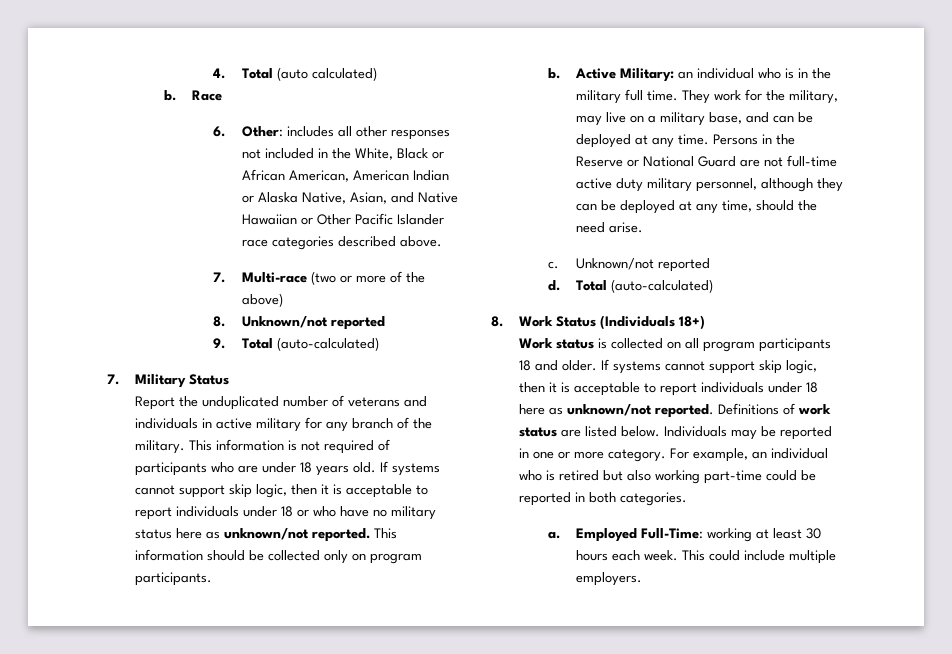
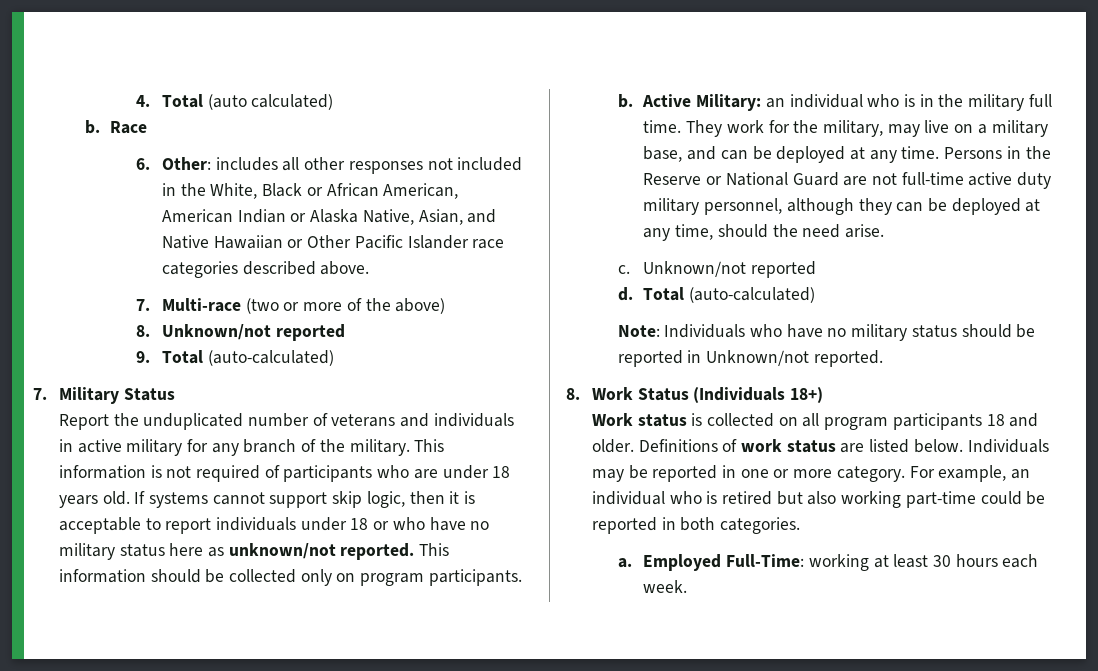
(714, 286) none -> [617,324,1036,341] [617,350,883,367] // Note: Individuals who have no military status should be reported in Unknown/not reported.
[601,359,818,374] [519,382,819,396] [519,404,715,418] If systems cannot support skip logic, then it is acceptable to report individuals under 18 here as unknown/not reported. -> (634, 446) none
[682,550,837,564] [576,572,643,586] This could include multiple employers. -> (688, 586) none

